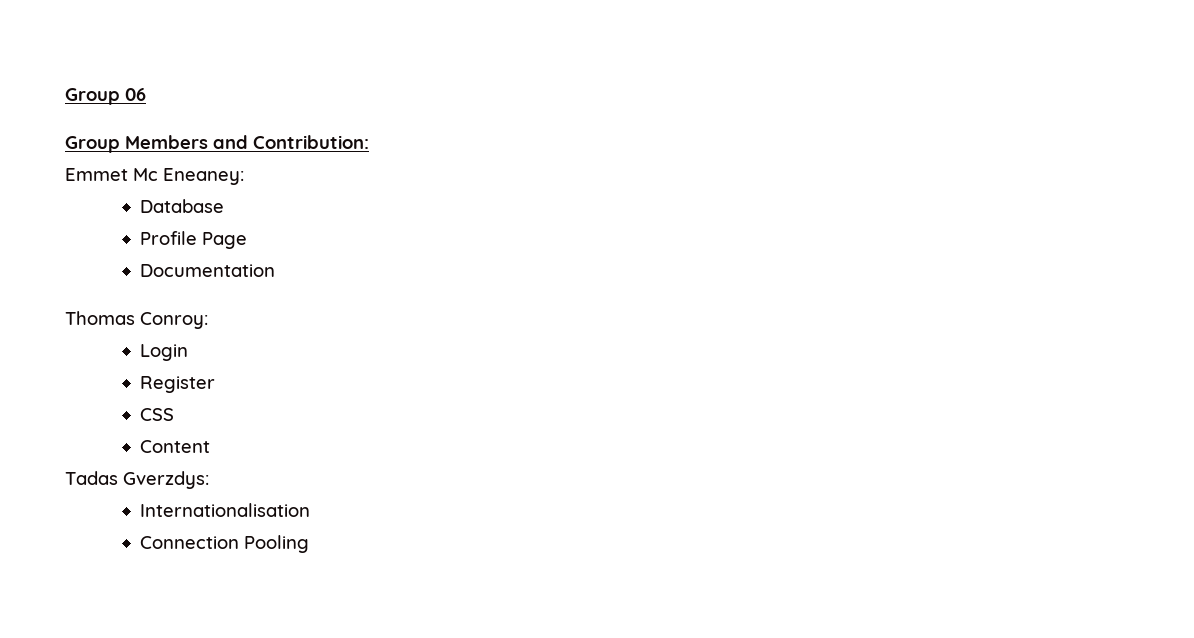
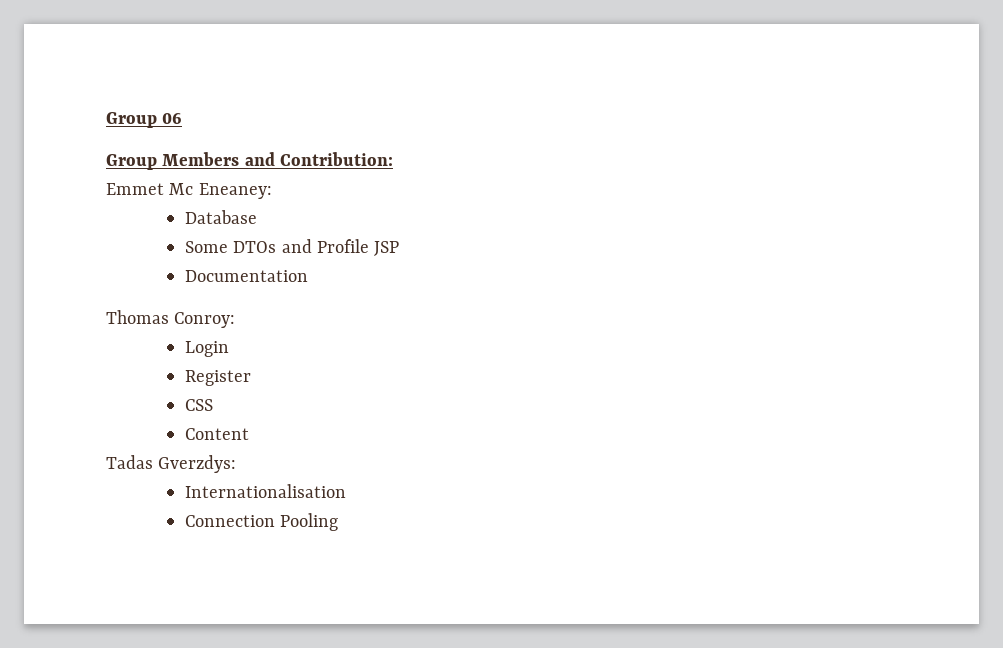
[139,231,247,249] Profile Page -> [184,239,400,256] Some DTOs and Profile JSP

